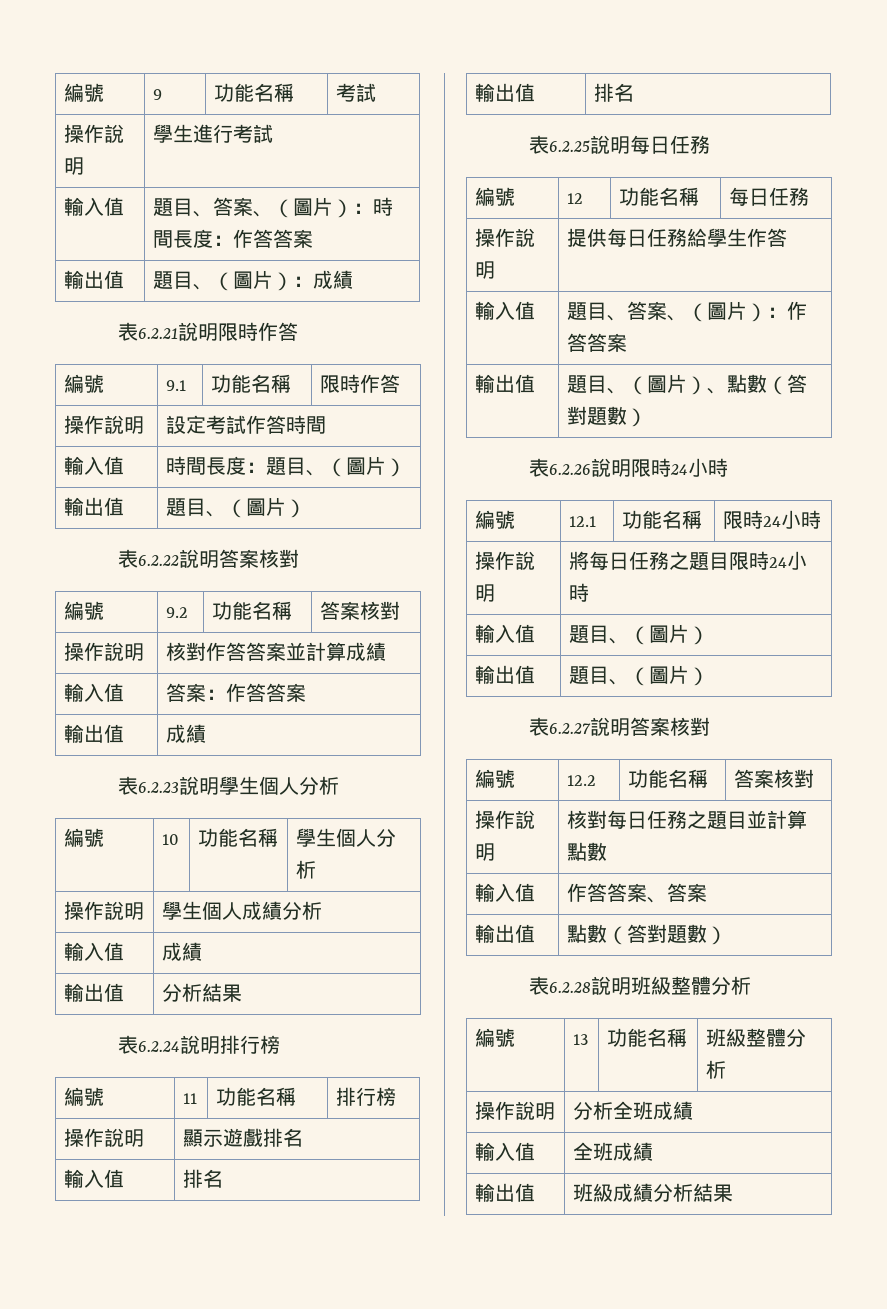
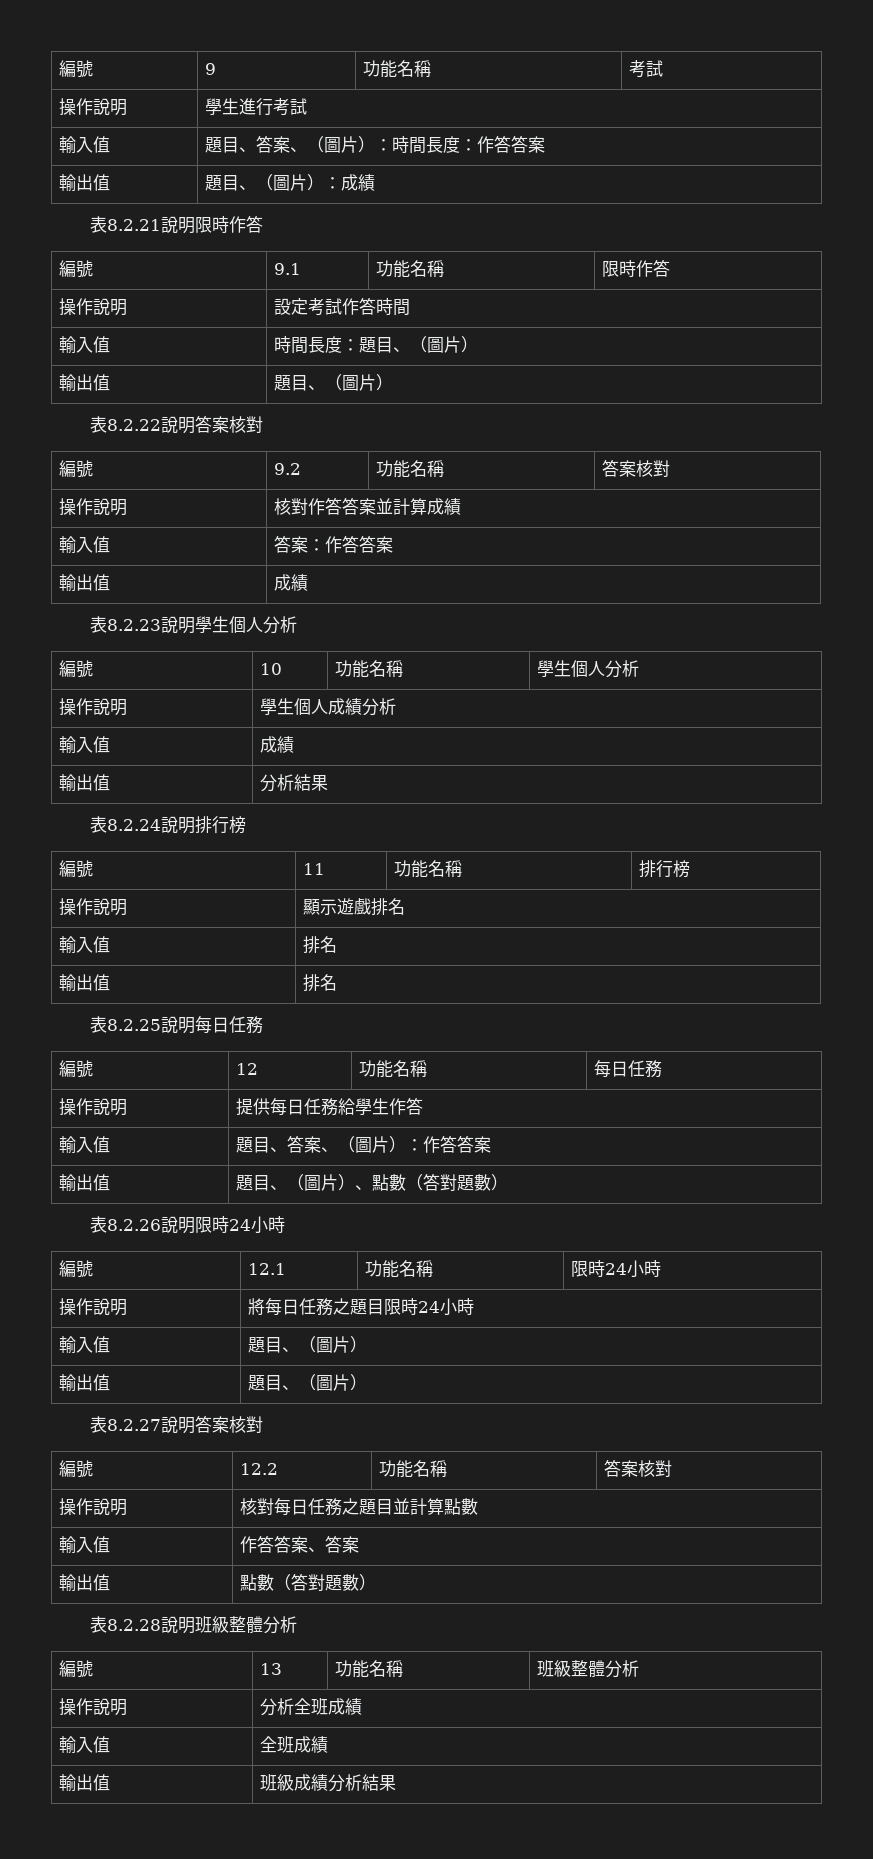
[137,328,178,339] 6.2.21 -> [106,219,161,231] 8.2.21
[137,555,179,566] 6.2.22 -> [106,419,161,431] 8.2.22
[137,782,179,793] 6.2.23 -> [106,619,161,631] 8.2.23
[137,1041,180,1052] 6.2.24 -> [106,819,161,831] 8.2.24
[548,140,590,152] 6.2.25 -> [106,1019,161,1031] 8.2.25
[548,464,591,475] 6.2.26 -> [106,1219,161,1231] 8.2.26
[548,723,591,734] 6.2.27 -> [106,1419,161,1431] 8.2.27
[548,982,591,993] 6.2.28 -> [106,1619,161,1631] 8.2.28

